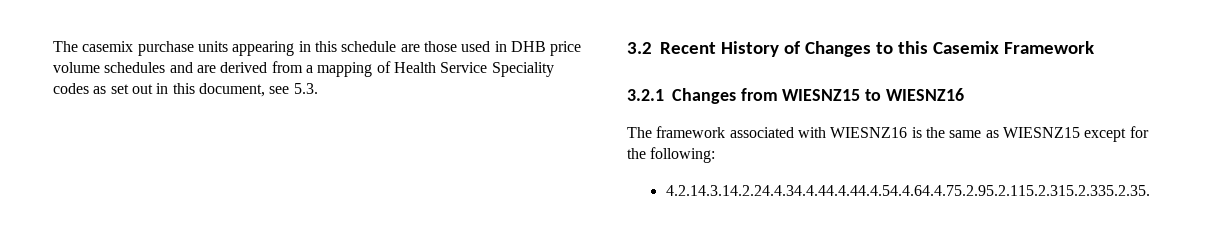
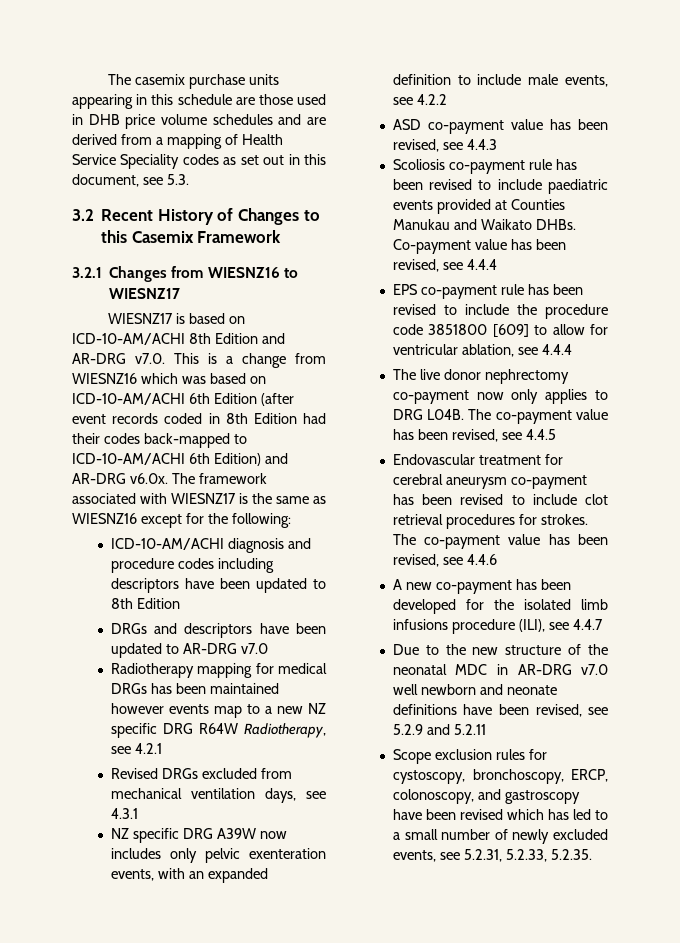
[782,88,964,101] WIESNZ15 to WIESNZ16 // -> [207,267,298,278] [109,288,181,299] [108,313,245,324] [72,333,285,345] [72,353,326,368] [72,373,266,384] [72,393,294,406] [72,413,326,424] [72,433,247,448] [72,453,288,466] [72,473,168,484] WIESNZ16 to WIESNZ17 // WIESNZ17 is based on ICD-10-AM/ACHI 8th Edition and AR-DRG v7.0. This is a change from WIESNZ16 which was based on ICD-10-AM/ACHI 6th Edition (after event records coded in 8th Edition had their codes back-mapped to ICD-10-AM/ACHI 6th Edition) and AR-DRG v6.0x.
[830,127,908,138] WIESNZ16 -> [171,493,236,504] WIESNZ17
[1002,127,1080,138] WIESNZ15 -> [72,513,137,524] WIESNZ16
[665,185,1150,196] 4.2.14.3.14.2.24.4.34.4.44.4.44.4.54.4.64.4.75.2.95.2.115.2.315.2.335.2.35. -> [110,538,311,553] [110,558,274,573] [110,578,326,593] [110,598,180,609] [110,623,326,638] [110,643,268,658] [110,663,327,678] [110,683,279,694] [110,703,326,718] [110,723,326,738] [110,743,162,754] [110,768,292,779] [110,788,326,803] [110,808,138,819] [110,828,287,843] [110,848,326,863] [110,868,268,883] [392,74,608,87] [392,94,447,105] [392,119,608,134] [392,139,497,152] [392,159,577,174] [392,179,608,194] [392,199,565,214] [392,219,576,230] [392,239,566,254] [392,259,497,272] [392,284,583,299] [392,304,608,319] [392,324,608,337] [392,344,572,357] [392,369,569,384] [392,389,608,404] [392,409,608,424] [392,429,556,442] [392,454,563,465] [392,474,587,489] [392,494,608,505] [392,514,588,529] [392,534,608,549] [392,554,497,567] [392,579,571,594] [392,599,608,614] [392,619,603,634] [392,644,608,655] [392,664,608,675] [392,684,557,695] [392,704,608,717] [392,724,486,735] [392,749,547,764] [392,769,609,784] [392,789,580,804] [392,809,608,820] [392,829,608,844] [392,849,592,862] ICD-10-AM/ACHI diagnosis and procedure codes including descriptors have been updated to 8th Edition // DRGs and descriptors have been updated to AR-DRG v7.0 // Radiotherapy mapping for medical DRGs has been maintained however events map to a new NZ specific DRG R64W Radiotherapy, see 4.2.1 // Revised DRGs excluded from mechanical ventilation days, see 4.3.1 // NZ specific DRG A39W now includes only pelvic exenteration events, with an expanded definition to include male events, see 4.2.2 // ASD co-payment value has been revised, see 4.4.3 // Scoliosis co-payment rule has been revised to include paediatric events provided at Counties Manukau and Waikato DHBs. Co-payment value has been revised, see 4.4.4 // EPS co-payment rule has been revised to include the procedure code 3851800 [609] to allow for ventricular ablation, see 4.4.4 // The live donor nephrectomy co-payment now only applies to DRG L04B. The co-payment value has been revised, see 4.4.5 // Endovascular treatment for cerebral aneurysm co-payment has been revised to include clot retrieval procedures for strokes. The co-payment value has been revised, see 4.4.6 // A new co-payment has been developed for the isolated limb infusions procedure (ILI), see 4.4.7 // Due to the new structure of the neonatal MDC in AR-DRG v7.0 well newborn and neonate definitions have been revised, see 5.2.9 and 5.2.11 // Scope exclusion rules for cystoscopy, bronchoscopy, ERCP, colonoscopy, and gastroscopy have been revised which has led to a small number of newly excluded events, see 5.2.31, 5.2.33, 5.2.35.

